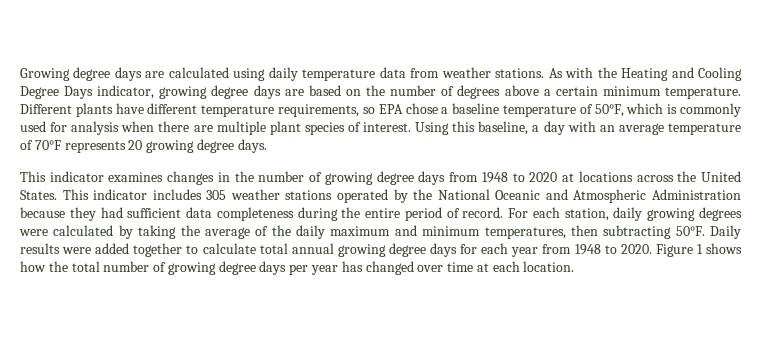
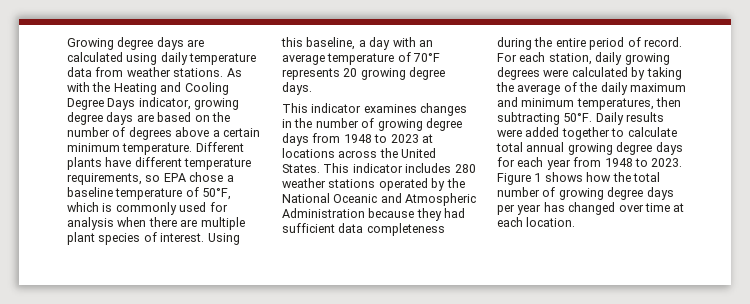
[529,172,558,182] 2020 -> [390,134,419,143] 2023
[206,190,227,200] 305 -> [454,164,476,173] 280
[620,244,652,254] 2020. -> [651,158,683,167] 2023.

